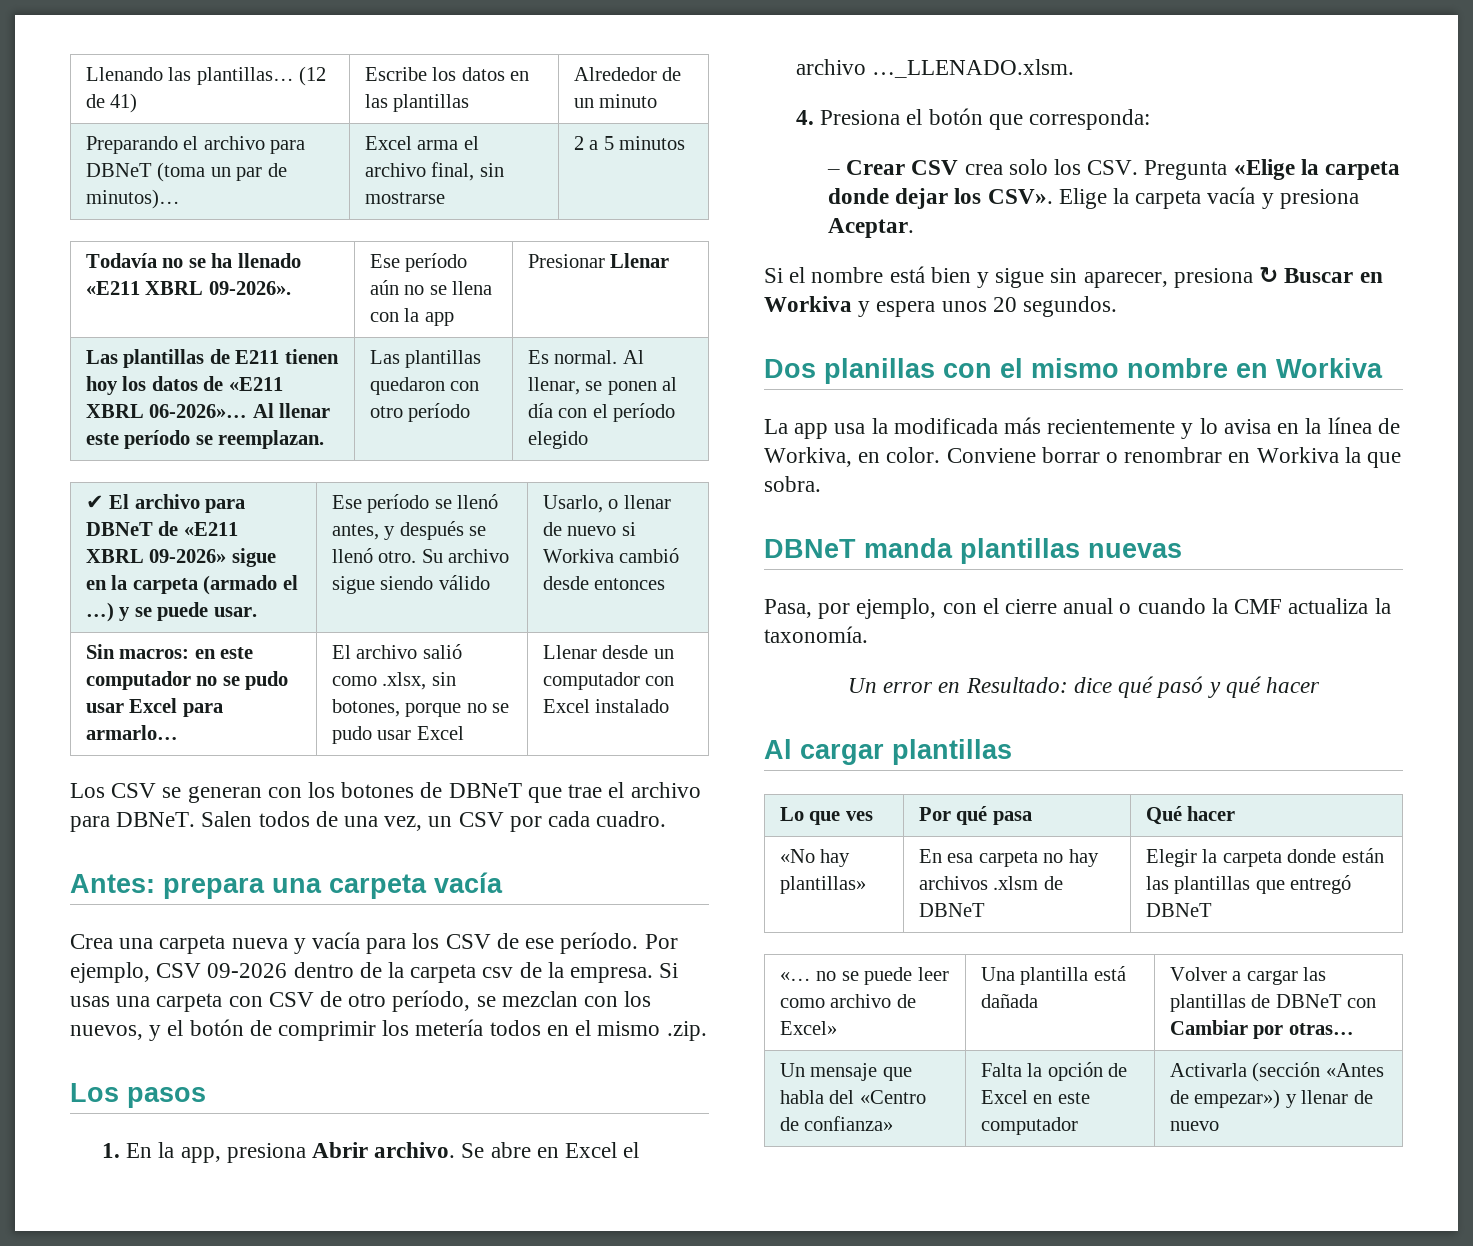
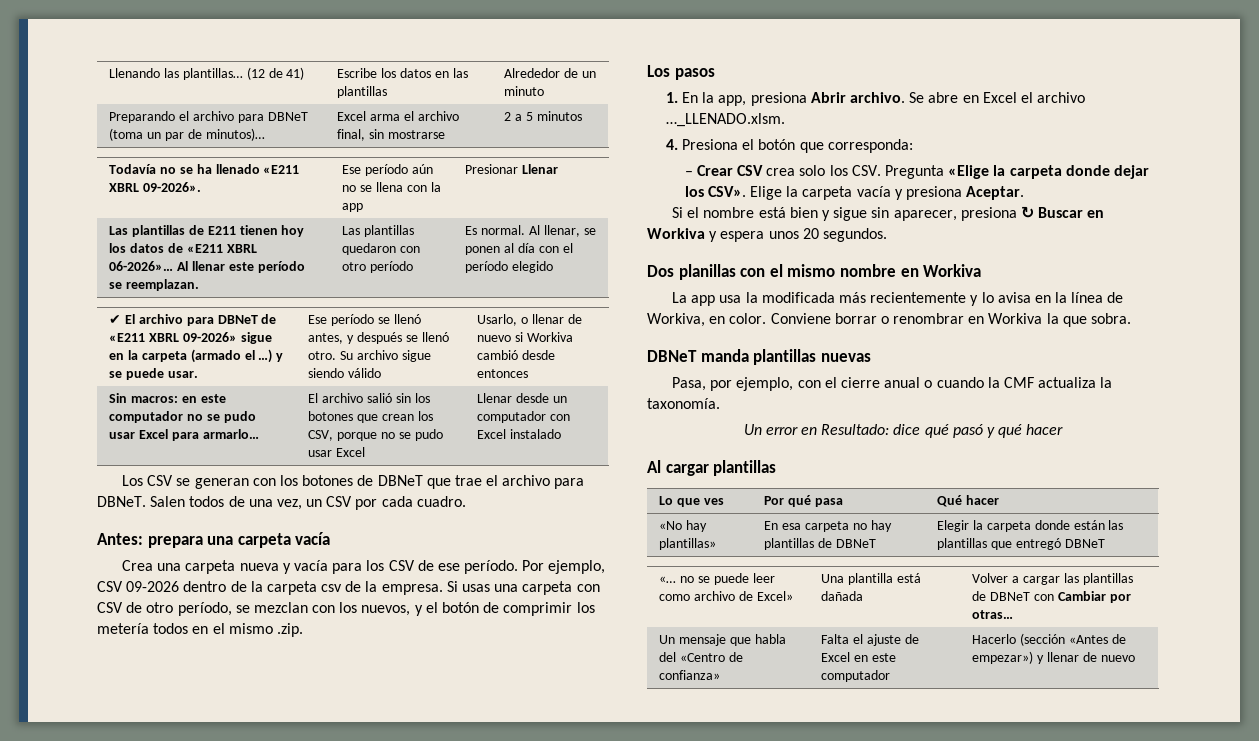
[331,672,456,690] [331,699,400,717] como .xlsx, sin botones, -> [395,393,430,403] [308,411,433,423] [308,430,334,441] sin los botones que crean los CSV,
[918,876,1039,890] archivos .xlsm -> [764,538,815,550] plantillas
[1027,1062,1103,1081] la opción -> [853,634,901,646] el ajuste
[1169,1063,1247,1077] Activarla -> [972,634,1017,644] Hacerlo

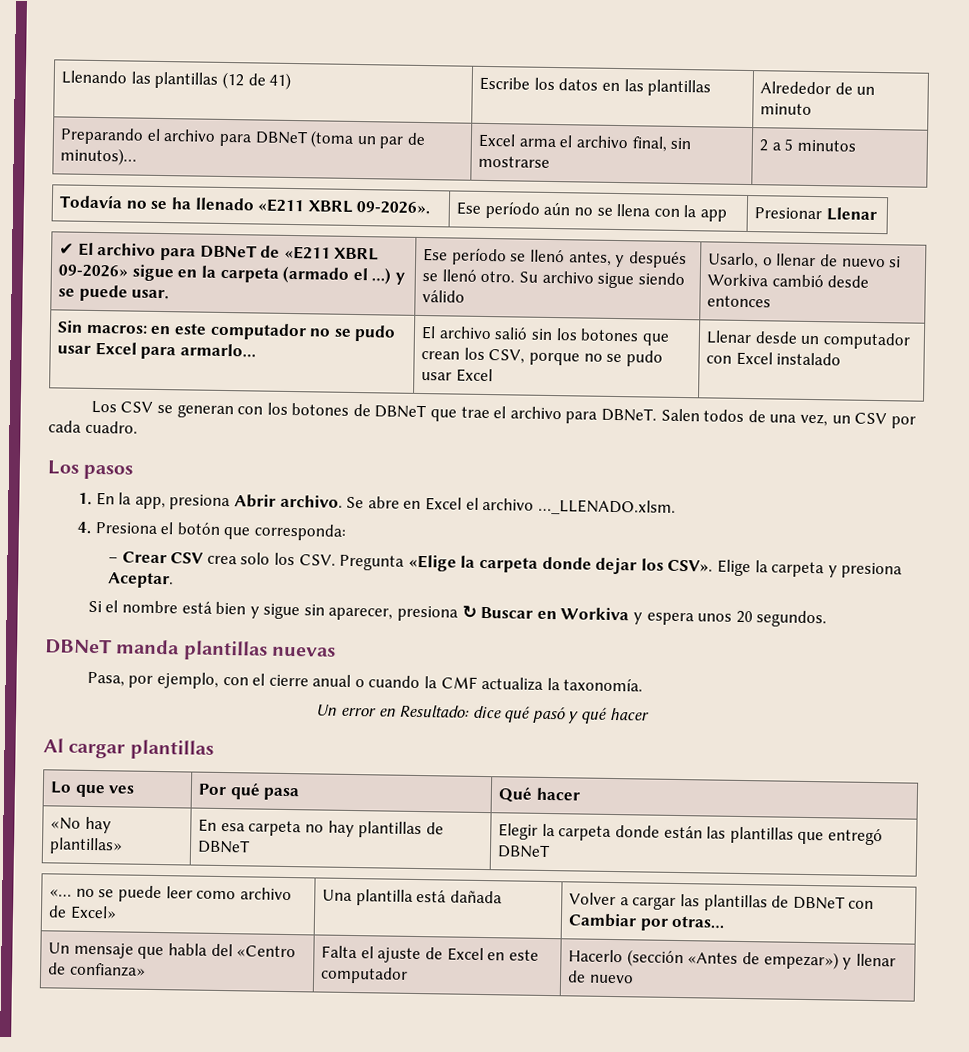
[182,68,243,80] plantillas… -> [154,71,219,89] plantillas
[109,225,305,237] [109,243,257,253] [109,261,305,273] [109,279,200,291] [342,225,415,237] [342,243,421,255] [342,261,414,273] [465,225,596,237] [465,243,573,255] [465,261,554,273] // Las plantillas de E211 tienen hoy los datos de «E211 XBRL 06-2026»… Al llenar este período se reemplazan. | Las plantillas quedaron con otro período | Es normal. Al llenar, se ponen al día con el período elegido -> (877, 214) none
[97,532,331,548] [122,560,606,574] [97,581,600,595] [97,602,595,616] [97,623,303,637] // Antes: prepara una carpeta vacía // Crea una carpeta nueva y vacía para los CSV de ese período. Por ejemplo, CSV 09-2026 dentro de la carpeta csv de la empresa. Si usas una carpeta con CSV de otro período, se mezclan con los nuevos, y el botón de comprimir los metería todos en el mismo .zip. -> (138, 427) none
[856,186,891,197] vacía -> (825, 569) none
[647,264,982,280] [672,292,1124,306] [647,313,1132,327] // Dos planillas con el mismo nombre en Workiva // La app usa la modificada más recientemente y lo avisa en la línea de Workiva, en color. Conviene borrar o renombrar en Workiva la que sobra. -> (828, 619) none

